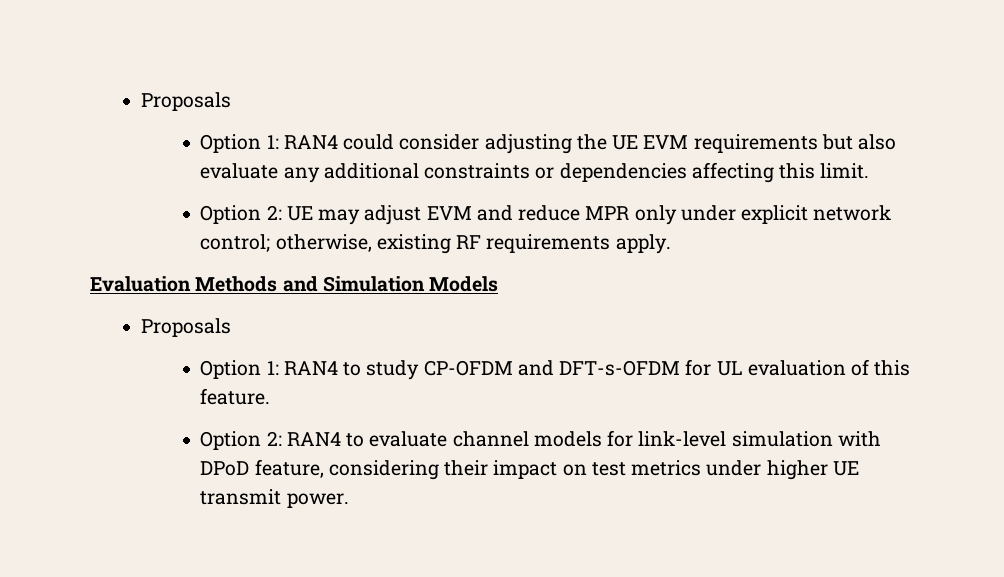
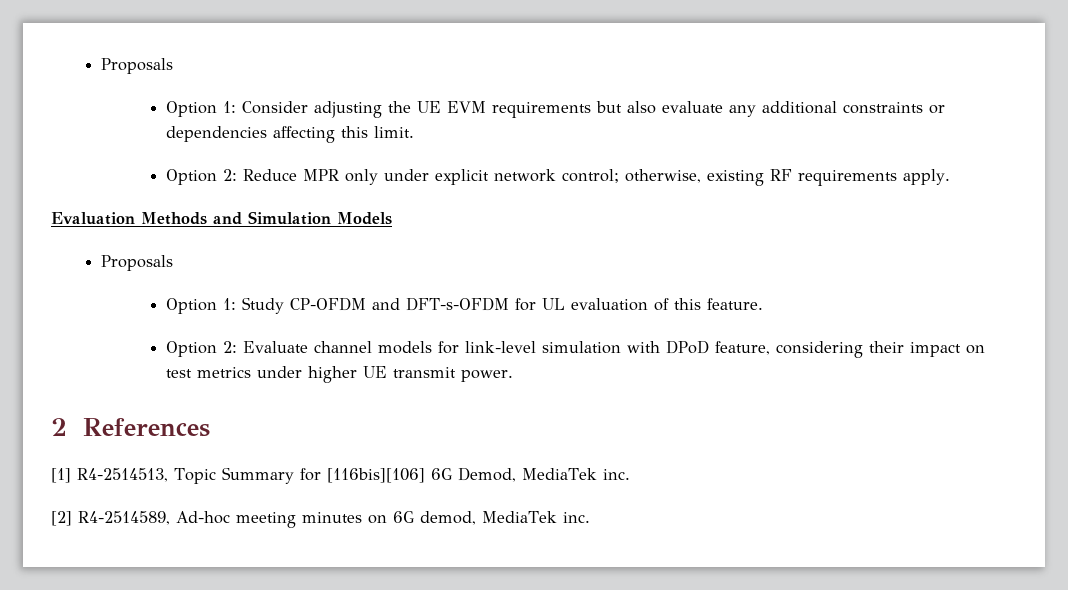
[141,92,232,111] [200,134,480,153] Proposals // Option 1: RAN4 could consider -> [101,58,174,74] [165,101,308,117] Proposals // Option 1: Consider
[286,205,581,225] UE may adjust EVM and reduce -> [242,169,297,181] Reduce
[283,360,420,380] RAN4 to study -> [241,297,284,314] Study
[286,431,448,447] RAN4 to evaluate -> [242,341,308,353] Evaluate
(349, 500) none -> [51,418,211,437] [51,467,630,484] [51,511,590,528] // 2 References // [1] R4-2514513, Topic Summary for [116bis][106] 6G Demod, MediaTek inc. // [2] R4-2514589, Ad-hoc meeting minutes on 6G demod, MediaTek inc.

